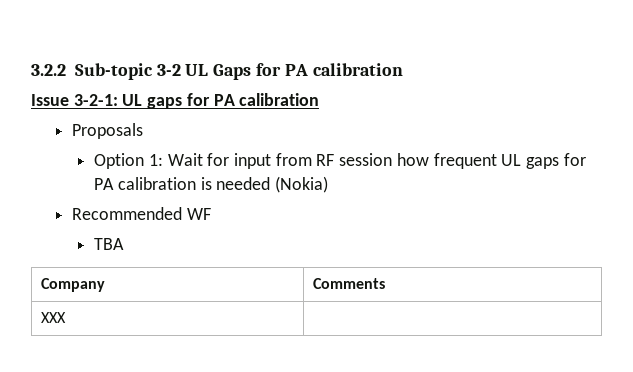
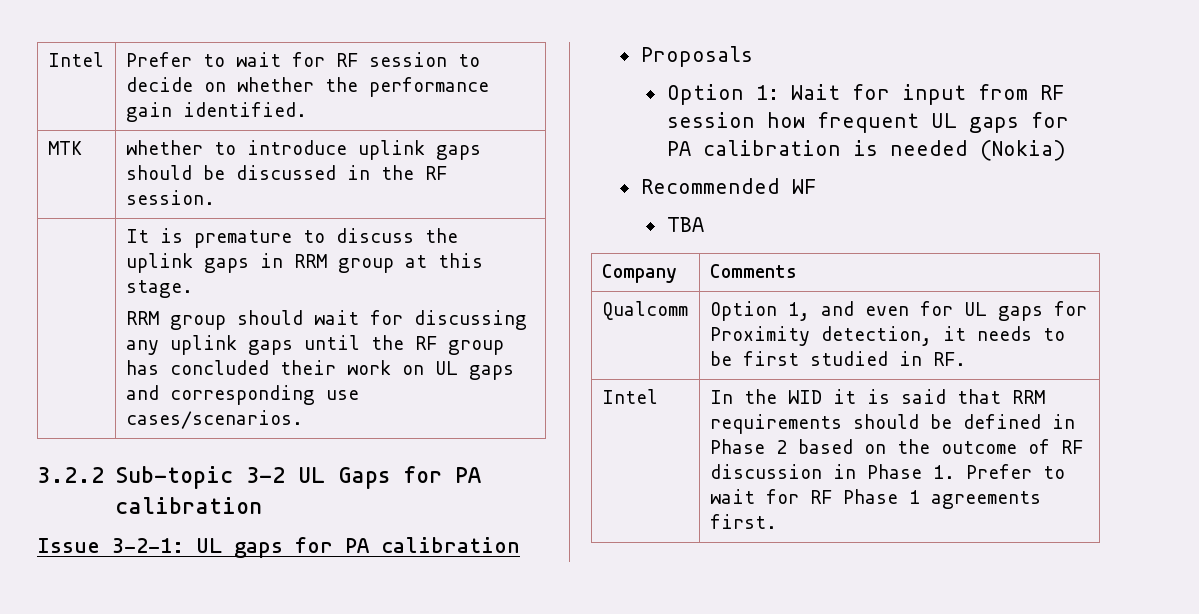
(31, 70) none -> [47,52,104,67] [125,52,480,67] [125,77,489,97] [125,102,307,122] [47,141,82,155] [125,140,481,160] [125,165,447,180] [125,190,215,205] [125,228,458,248] [125,253,483,273] [125,280,193,298] [125,310,527,330] [125,335,504,355] [125,360,514,380] [125,385,359,405] [125,410,303,429] Intel | Prefer to wait for RF session to decide on whether the performance gain identified. // MTK | whether to introduce uplink gaps should be discussed in the RF session. // | It is premature to discuss the uplink gaps in RRM group at this stage. // RRM group should wait for discussing any uplink gaps until the RF group has concluded their work on UL gaps and corresponding use cases/scenarios. //
[40,312,66,323] XXX | -> [601,301,688,320] [709,301,1087,321] [709,326,1065,346] [709,351,966,366] [601,389,658,404] [709,389,1045,404] [709,414,1075,434] [709,439,1083,454] [709,464,1065,479] [709,489,1041,509] [709,514,777,529] Qualcomm | Option 1, and even for UL gaps for Proximity detection, it needs to be first studied in RF. // Intel | In the WID it is said that RRM requirements should be defined in Phase 2 based on the outcome of RF discussion in Phase 1. Prefer to wait for RF Phase 1 agreements first.

